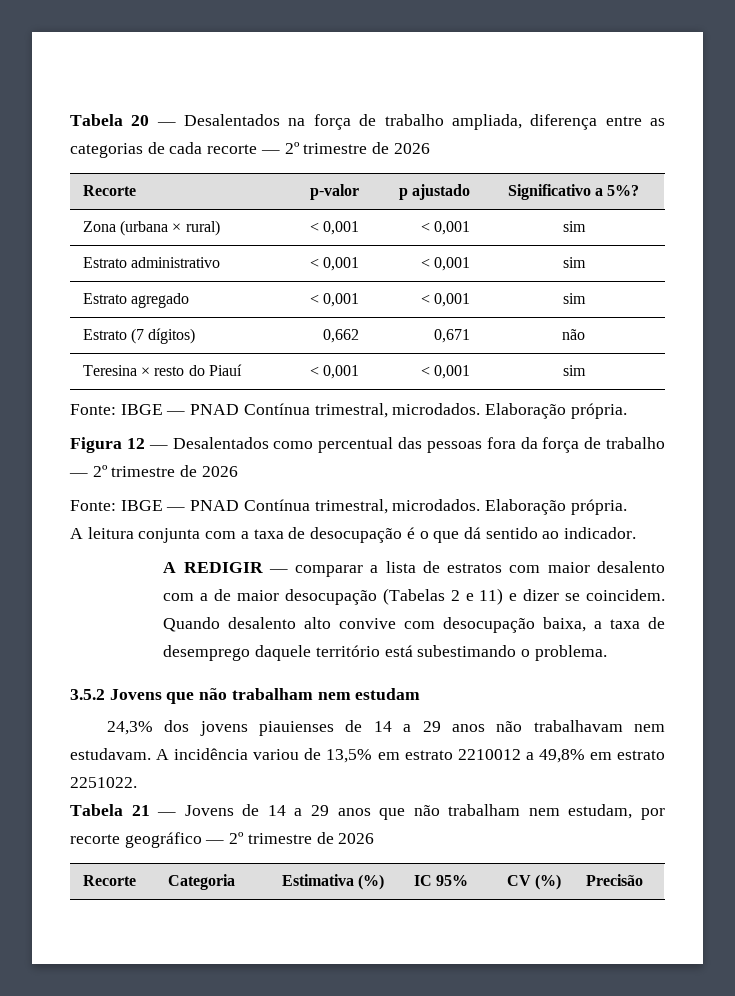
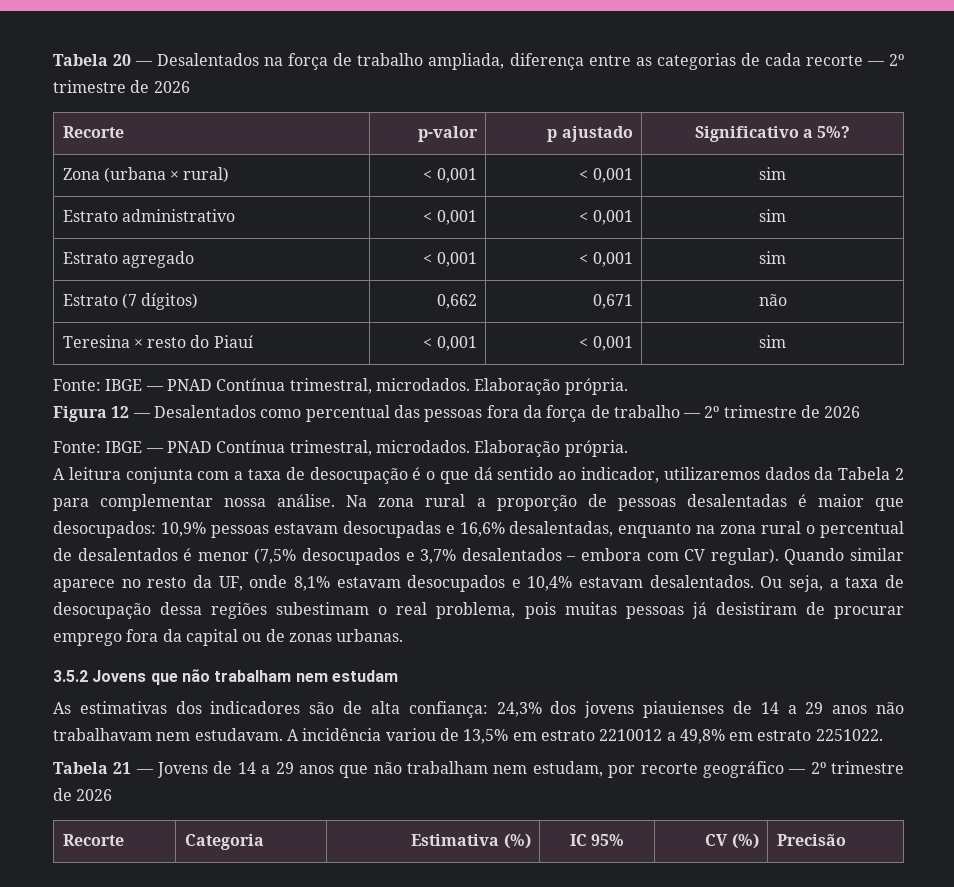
[564,527,637,539] [163,561,666,577] [163,588,665,605] [163,617,665,633] [163,645,607,661] indicador. // A REDIGIR — comparar a lista de estratos com maior desalento com a de maior desocupação (Tabelas 2 e 11) e dizer se coincidem. Quando desalento alto convive com desocupação baixa, a taxa de desemprego daquele território está subestimando o problema. -> [581,467,904,483] [53,494,904,511] [53,521,904,538] [53,548,905,565] [53,575,904,592] [53,602,905,619] [53,629,404,646] indicador, utilizaremos dados da Tabela 2 para complementar nossa análise. Na zona rural a proporção de pessoas desalentadas é maior que desocupados: 10,9% pessoas estavam desocupadas e 16,6% desalentadas, enquanto na zona rural o percentual de desalentados é menor (7,5% desocupados e 3,7% desalentados – embora com CV regular). Quando similar aparece no resto da UF, onde 8,1% estavam desocupados e 10,4% estavam desalentados. Ou seja, a taxa de desocupação dessa regiões subestimam o real problema, pois muitas pessoas já desistiram de procurar emprego fora da capital ou de zonas urbanas.
(421, 694) none -> [53,701,488,718] As estimativas dos indicadores são de alta confiança:

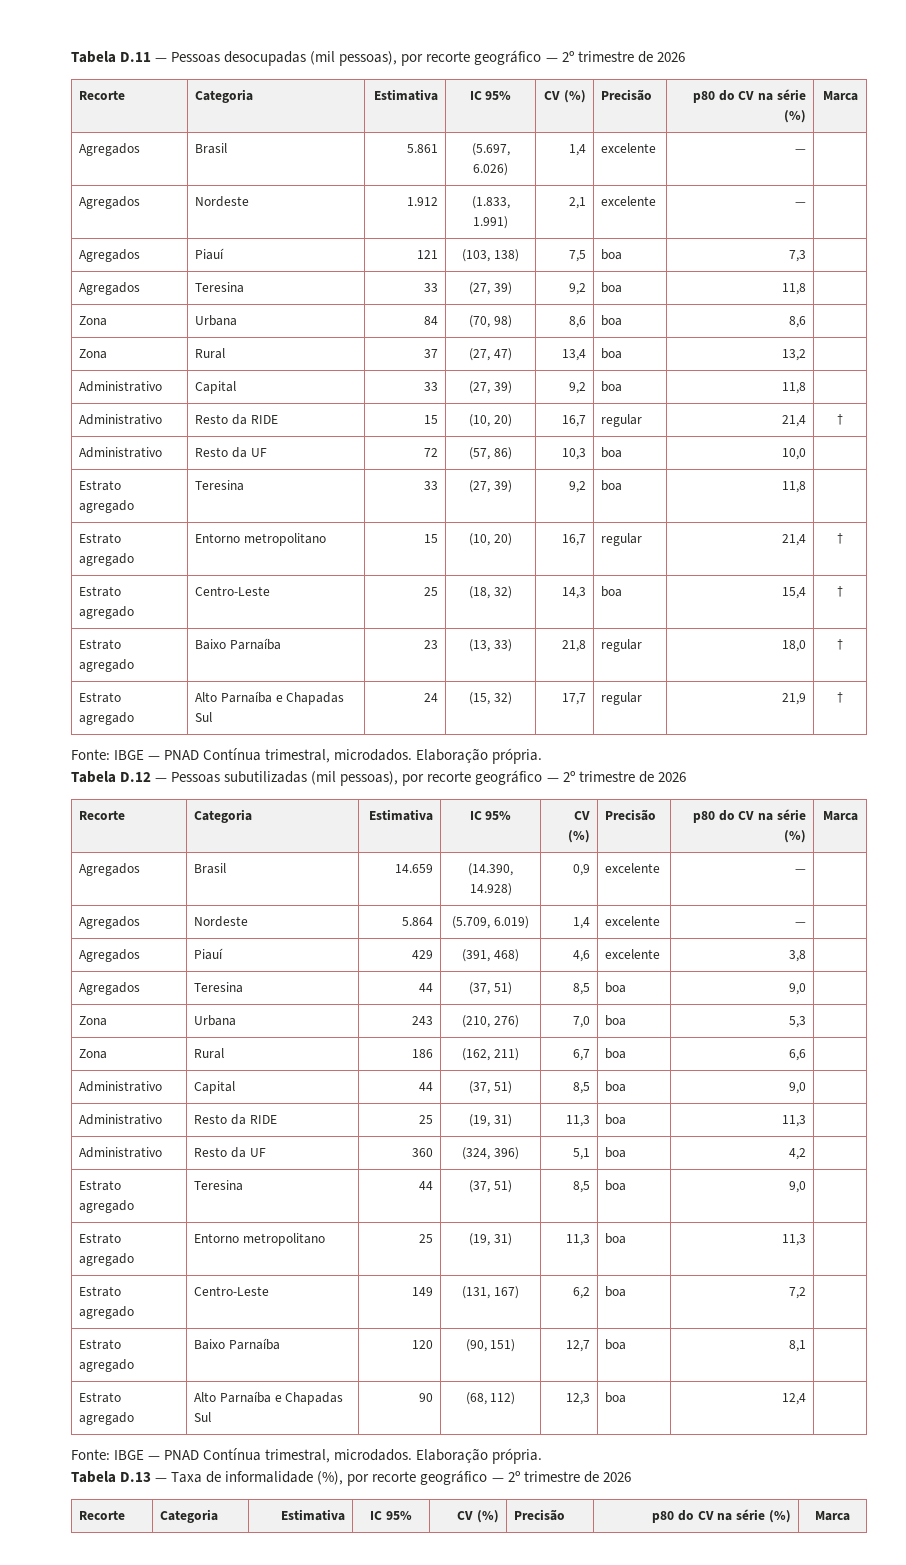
[53,53,904,70] [53,80,190,93] [62,126,124,138] [417,126,478,142] [547,126,633,142] [694,126,851,142] [62,167,230,183] [423,168,477,183] [579,168,633,183] [759,167,786,180] [62,209,235,222] [423,210,477,225] [579,210,633,225] [759,209,786,222] [62,251,194,268] [423,252,477,267] [579,252,633,267] [759,251,786,264] [62,293,199,310] [436,294,477,309] [592,294,633,309] [758,294,787,306] [62,335,253,348] [423,336,477,351] [579,336,633,351] [759,335,786,348] [53,378,628,395] [53,405,861,422] [53,440,628,457] [53,467,904,484] [53,494,904,511] [53,521,904,538] [53,548,905,565] [53,575,904,592] [53,602,905,619] [53,629,404,646] [53,669,398,685] [53,701,905,718] [53,728,883,744] [53,761,603,778] Tabela 20 — Desalentados na força de trabalho ampliada, diferença entre as categorias de cada recorte — 2º trimestre de 2026 // Recorte | p-valor | p ajustado | Significativo a 5%? // Zona (urbana × rural) | < 0,001 | < 0,001 | sim // Estrato administrativo | < 0,001 | < 0,001 | sim // Estrato agregado | < 0,001 | < 0,001 | sim // Estrato (7 dígitos) | 0,662 | 0,671 | não // Teresina × resto do Piauí | < 0,001 | < 0,001 | sim // Fonte: IBGE — PNAD Contínua trimestral, microdados. Elaboração própria. // Figura 12 — Desalentados como percentual das pessoas fora da força de trabalho — 2º trimestre de 2026 // Fonte: IBGE — PNAD Contínua trimestral, microdados. Elaboração própria. // A leitura conjunta com a taxa de desocupação é o que dá sentido ao indicador, utilizaremos dados da Tabela 2 para complementar nossa análise. Na zona rural a proporção de pessoas desalentadas é maior que desocupados: 10,9% pessoas estavam desocupadas e 16,6% desalentadas, enquanto na zona rural o percentual de desalentados é menor (7,5% desocupados e 3,7% desalentados – embora com CV regular). Quando similar aparece no resto da UF, onde 8,1% estavam desocupados e 10,4% estavam desalentados. Ou seja, a taxa de desocupação dessa regiões subestimam o real problema, pois muitas pessoas já desistiram de procurar emprego fora da capital ou de zonas urbanas. // 3.5.2 Jovens que não trabalham nem estudam // As estimativas dos indicadores são de alta confiança: 24,3% dos jovens piauienses de 14 a 29 anos não trabalhavam nem estudavam. A incidência variou de 13,5% em estrato 2210012 a 49,8% em estrato 2251022. // Tabela 21 — Jovens de 14 a 29 anos que não trabalham nem estudam, -> [71,51,398,66] Tabela D.11 — Pessoas desocupadas (mil pessoas),
[503,833,531,849] [569,834,625,846] [705,833,759,849] [776,834,846,846] (%) | IC 95% | CV (%) | Precisão -> [469,91,512,100] [543,90,586,103] [601,89,653,101] [693,89,806,103] [783,110,806,123] [822,91,858,101] [79,143,141,156] [195,143,228,154] [406,144,438,153] [471,143,510,156] [473,163,508,176] [568,144,586,156] [601,143,657,153] [794,149,806,153] [79,196,141,209] [195,196,250,207] [406,197,438,206] [471,196,510,209] [473,216,508,229] [568,197,586,209] [601,196,657,206] [794,202,806,206] [79,249,141,262] [195,248,225,260] [416,250,438,259] [462,249,519,262] [568,250,586,262] [601,249,623,260] [788,250,806,262] [79,282,141,295] [195,282,245,293] [423,283,438,292] [469,282,512,295] [568,283,586,295] [601,282,623,293] [781,283,806,295] [79,316,108,326] [195,315,238,326] [423,316,438,325] [469,315,512,328] [568,316,586,328] [601,315,623,326] [788,316,806,328] [79,349,108,359] [195,348,226,359] [423,349,438,358] [469,348,512,361] [561,349,586,361] [601,348,623,359] [781,349,806,361] [79,381,163,392] [195,381,237,394] [423,382,438,391] [469,381,512,394] [568,382,586,394] [601,381,623,392] [781,382,806,394] [79,414,163,425] [195,414,278,425] [423,415,438,424] [469,414,512,427] [561,415,586,427] [601,414,643,427] [781,415,806,427] [837,414,843,425] [79,447,163,458] [195,447,267,458] [423,448,438,457] [469,447,512,460] [561,448,586,460] [601,447,623,458] [781,448,806,460] [79,480,122,491] [79,500,135,513] [195,480,245,491] [423,481,438,490] [469,480,512,493] [568,481,586,493] [601,480,623,491] [781,481,806,493] [79,533,122,544] [79,553,135,566] [195,533,327,546] [423,534,438,543] [469,533,512,546] [561,534,586,546] [601,533,643,546] [781,534,806,546] [837,533,843,544] [79,586,122,597] [79,606,135,619] [195,586,271,596] [423,587,438,596] [469,586,512,599] [561,587,586,599] [601,586,623,597] [781,587,806,599] [837,586,843,597] [79,639,122,650] [79,659,135,672] [195,638,282,650] [423,640,438,649] [469,639,512,652] [561,640,586,652] [601,639,643,652] [781,640,806,652] [837,639,843,650] [79,692,122,703] [79,712,135,725] [195,691,345,705] [195,712,213,722] [423,693,438,702] [469,692,512,705] [561,693,586,705] [601,692,643,705] [781,693,806,705] [837,692,843,703] [71,748,543,764] [71,770,686,786] [79,810,126,820] [194,809,253,823] [368,809,433,821] [469,811,512,820] [573,811,590,820] [567,830,590,843] [605,809,657,821] [693,809,806,823] [783,830,806,843] [822,811,858,821] [79,863,141,876] [194,863,227,874] [394,864,433,873] [468,863,513,876] [469,883,512,896] [572,864,590,876] [605,863,661,873] [794,869,806,873] [79,916,141,929] [194,916,249,927] [401,917,433,926] [452,916,529,929] [572,917,590,929] [605,916,661,926] [794,922,806,926] [79,949,141,962] [194,948,224,960] [411,950,433,959] [462,949,519,962] [572,950,590,962] [605,949,661,959] [788,950,806,962] [79,982,141,995] [194,982,244,993] [418,983,433,992] [469,982,512,995] [572,983,590,995] [605,982,627,993] [788,983,806,995] [79,1016,108,1026] [194,1015,237,1026] [411,1016,433,1025] [462,1015,519,1028] [572,1016,590,1028] [605,1015,627,1026] [788,1016,806,1028] [79,1049,108,1059] [194,1048,225,1059] [411,1049,433,1058] [462,1048,519,1061] [572,1049,590,1061] [605,1048,627,1059] [788,1049,806,1061] [79,1081,163,1092] [194,1081,236,1094] [418,1082,433,1091] [469,1081,512,1094] [572,1082,590,1094] [605,1081,627,1092] [788,1082,806,1094] [79,1114,163,1125] [194,1114,277,1125] [418,1115,433,1124] [469,1114,512,1127] [565,1115,590,1127] [605,1114,627,1125] [781,1115,806,1127] [79,1147,163,1158] [194,1147,266,1158] [411,1148,433,1157] [462,1147,519,1160] [572,1148,590,1160] [605,1147,627,1158] [788,1148,806,1160] [79,1180,122,1191] [79,1200,135,1213] [194,1180,244,1191] [418,1181,433,1190] [469,1180,512,1193] [572,1181,590,1193] [605,1180,627,1191] [788,1181,806,1193] [79,1233,122,1244] [79,1253,135,1266] [194,1233,326,1246] [418,1234,433,1243] [469,1233,512,1246] [565,1234,590,1246] [605,1233,627,1244] [781,1234,806,1246] [79,1286,122,1297] [79,1306,135,1319] [194,1286,270,1296] [411,1287,433,1296] [462,1286,519,1299] [572,1287,590,1299] [605,1286,627,1297] [788,1287,806,1299] [79,1339,122,1350] [79,1359,135,1372] [194,1338,281,1350] [411,1340,433,1349] [465,1339,516,1352] [565,1340,590,1352] [605,1339,627,1350] [788,1340,806,1352] [79,1392,122,1403] [79,1412,135,1425] [194,1391,344,1405] [194,1412,212,1422] [418,1393,433,1402] [465,1392,516,1405] [565,1393,590,1405] [605,1392,627,1403] [781,1393,806,1405] [71,1448,543,1464] [71,1470,631,1486] [79,1510,126,1520] [160,1509,219,1523] [280,1509,345,1521] [370,1511,412,1520] [456,1510,499,1523] [514,1509,566,1521] [652,1509,791,1523] [815,1511,850,1521] | IC 95% | CV (%) | Precisão | p80 do CV na série (%) | Marca // Agregados | Brasil | 5.861 | (5.697, 6.026) | 1,4 | excelente | — | // Agregados | Nordeste | 1.912 | (1.833, 1.991) | 2,1 | excelente | — | // Agregados | Piauí | 121 | (103, 138) | 7,5 | boa | 7,3 | // Agregados | Teresina | 33 | (27, 39) | 9,2 | boa | 11,8 | // Zona | Urbana | 84 | (70, 98) | 8,6 | boa | 8,6 | // Zona | Rural | 37 | (27, 47) | 13,4 | boa | 13,2 | // Administrativo | Capital | 33 | (27, 39) | 9,2 | boa | 11,8 | // Administrativo | Resto da RIDE | 15 | (10, 20) | 16,7 | regular | 21,4 | † // Administrativo | Resto da UF | 72 | (57, 86) | 10,3 | boa | 10,0 | // Estrato agregado | Teresina | 33 | (27, 39) | 9,2 | boa | 11,8 | // Estrato agregado | Entorno metropolitano | 15 | (10, 20) | 16,7 | regular | 21,4 | † // Estrato agregado | Centro-Leste | 25 | (18, 32) | 14,3 | boa | 15,4 | † // Estrato agregado | Baixo Parnaíba | 23 | (13, 33) | 21,8 | regular | 18,0 | † // Estrato agregado | Alto Parnaíba e Chapadas Sul | 24 | (15, 32) | 17,7 | regular | 21,9 | † // Fonte: IBGE — PNAD Contínua trimestral, microdados. Elaboração própria. // Tabela D.12 — Pessoas subutilizadas (mil pessoas), por recorte geográfico — 2º trimestre de 2026 // Recorte | Categoria | Estimativa | IC 95% | CV (%) | Precisão | p80 do CV na série (%) | Marca // Agregados | Brasil | 14.659 | (14.390, 14.928) | 0,9 | excelente | — | // Agregados | Nordeste | 5.864 | (5.709, 6.019) | 1,4 | excelente | — | // Agregados | Piauí | 429 | (391, 468) | 4,6 | excelente | 3,8 | // Agregados | Teresina | 44 | (37, 51) | 8,5 | boa | 9,0 | // Zona | Urbana | 243 | (210, 276) | 7,0 | boa | 5,3 | // Zona | Rural | 186 | (162, 211) | 6,7 | boa | 6,6 | // Administrativo | Capital | 44 | (37, 51) | 8,5 | boa | 9,0 | // Administrativo | Resto da RIDE | 25 | (19, 31) | 11,3 | boa | 11,3 | // Administrativo | Resto da UF | 360 | (324, 396) | 5,1 | boa | 4,2 | // Estrato agregado | Teresina | 44 | (37, 51) | 8,5 | boa | 9,0 | // Estrato agregado | Entorno metropolitano | 25 | (19, 31) | 11,3 | boa | 11,3 | // Estrato agregado | Centro-Leste | 149 | (131, 167) | 6,2 | boa | 7,2 | // Estrato agregado | Baixo Parnaíba | 120 | (90, 151) | 12,7 | boa | 8,1 | // Estrato agregado | Alto Parnaíba e Chapadas Sul | 90 | (68, 112) | 12,3 | boa | 12,4 | // Fonte: IBGE — PNAD Contínua trimestral, microdados. Elaboração própria. // Tabela D.13 — Taxa de informalidade (%), por recorte geográfico — 2º trimestre de 2026 // Recorte | Categoria | Estimativa | IC 95% | CV (%) | Precisão | p80 do CV na série (%) | Marca

